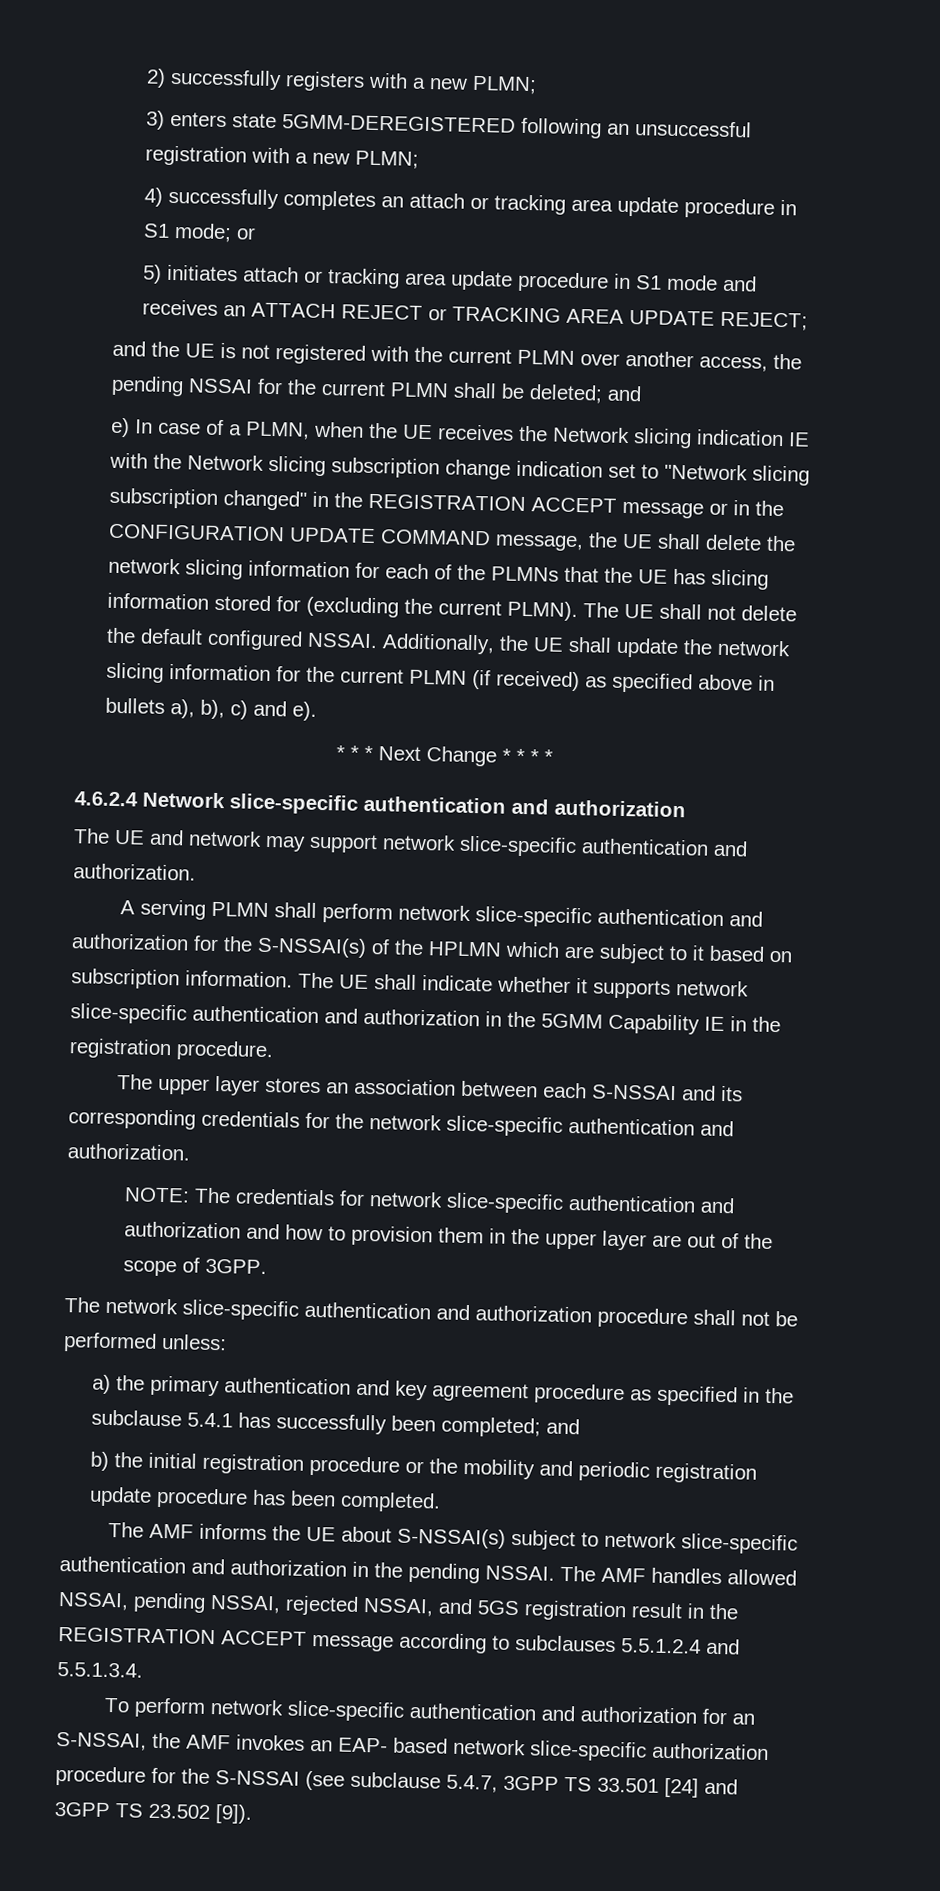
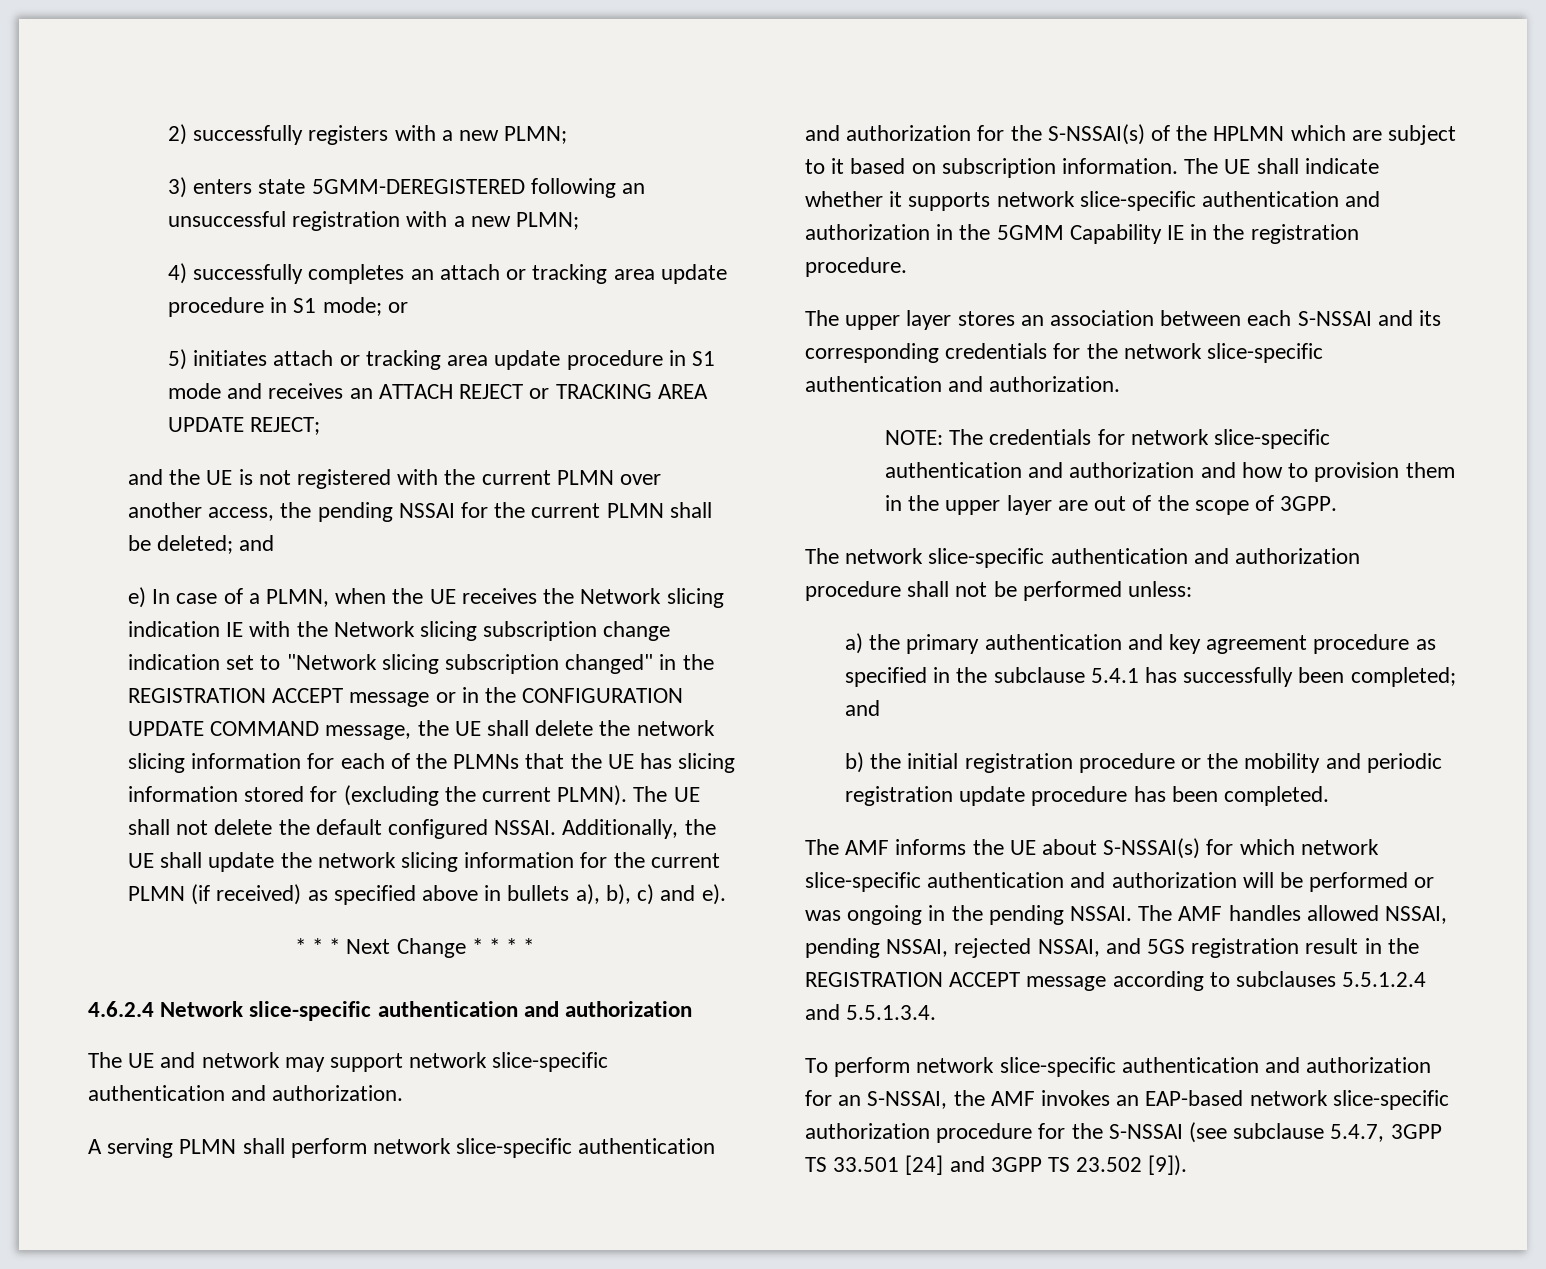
[510,1529,798,1555] [59,1556,347,1577] subject to network slice-specific authentication and authorization -> [1206,839,1379,855] [805,872,1435,892] [805,905,923,925] for which network slice-specific authentication and authorization will be performed or was ongoing
[338,1737,448,1754] EAP- based -> [1145,1090,1244,1106] EAP-based

